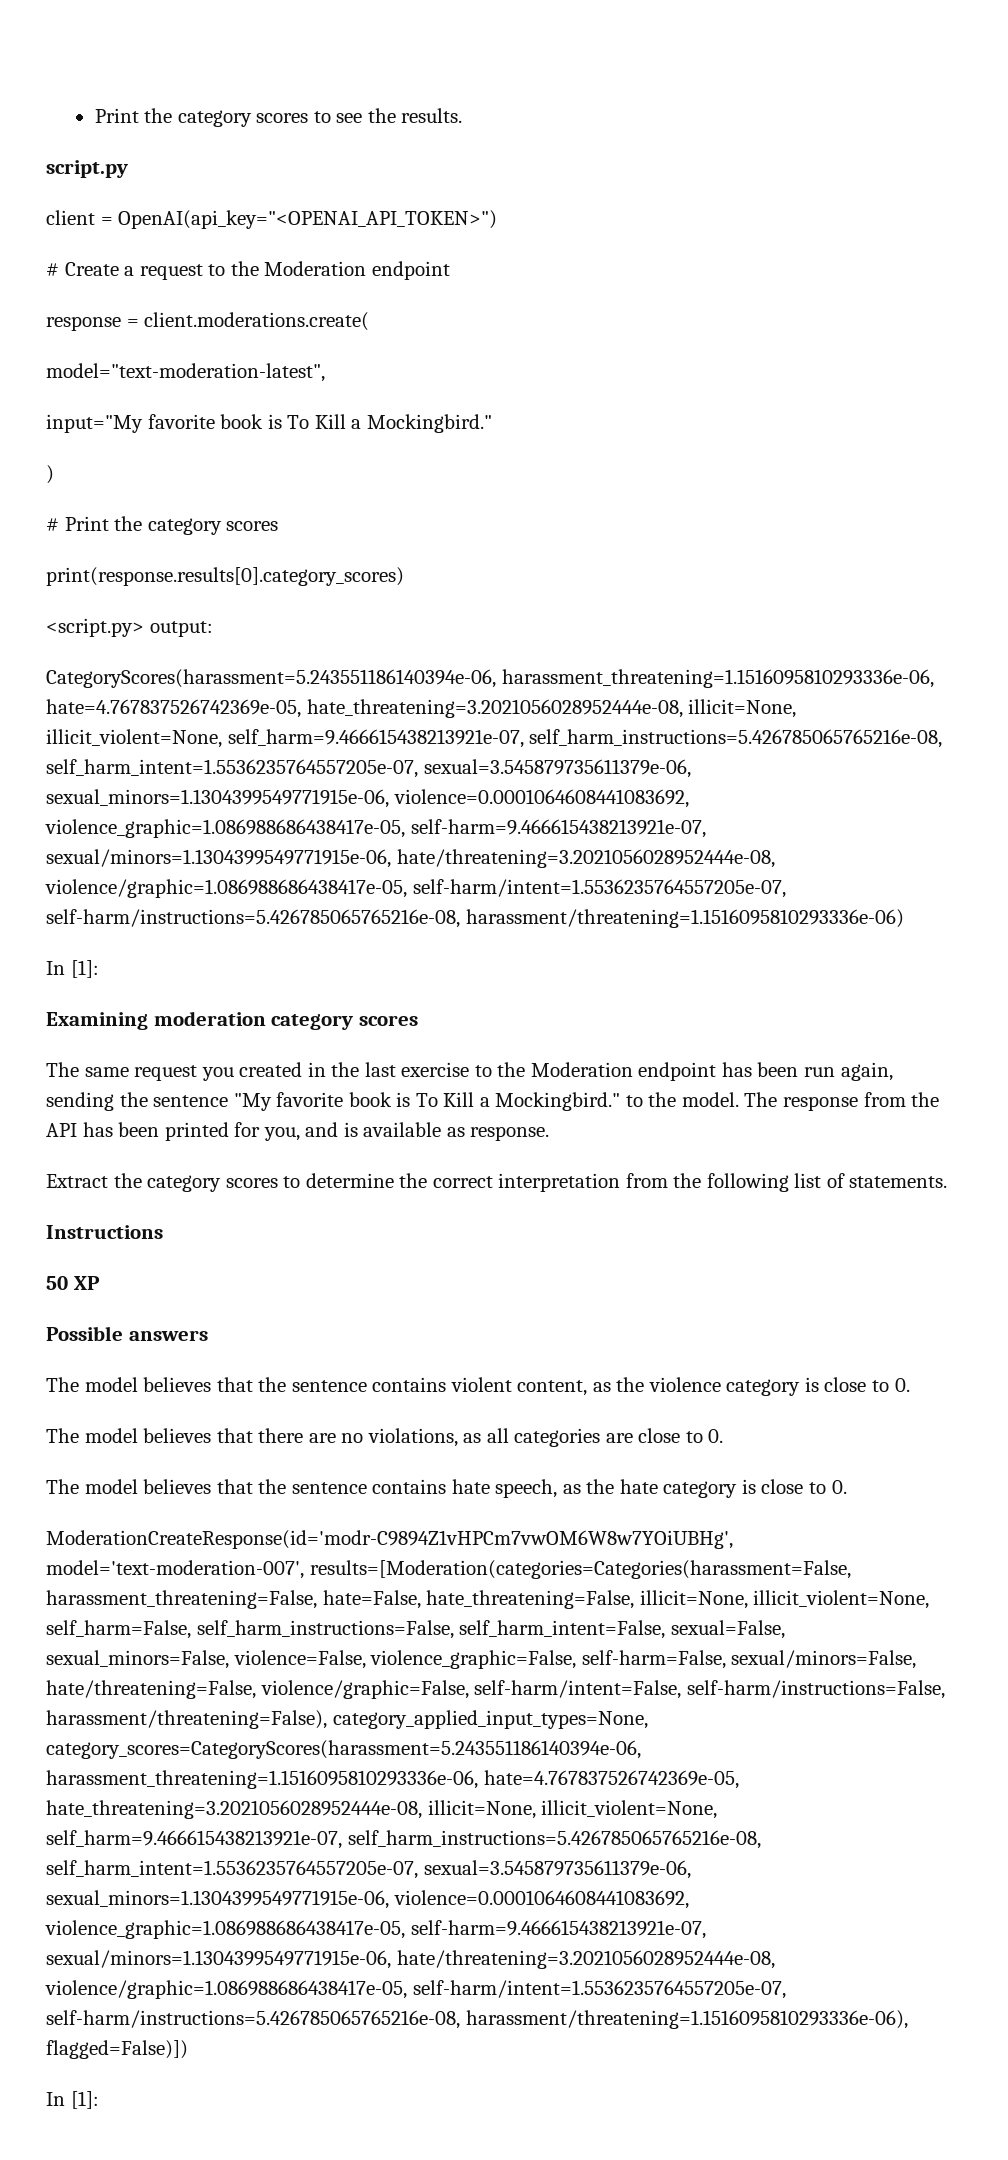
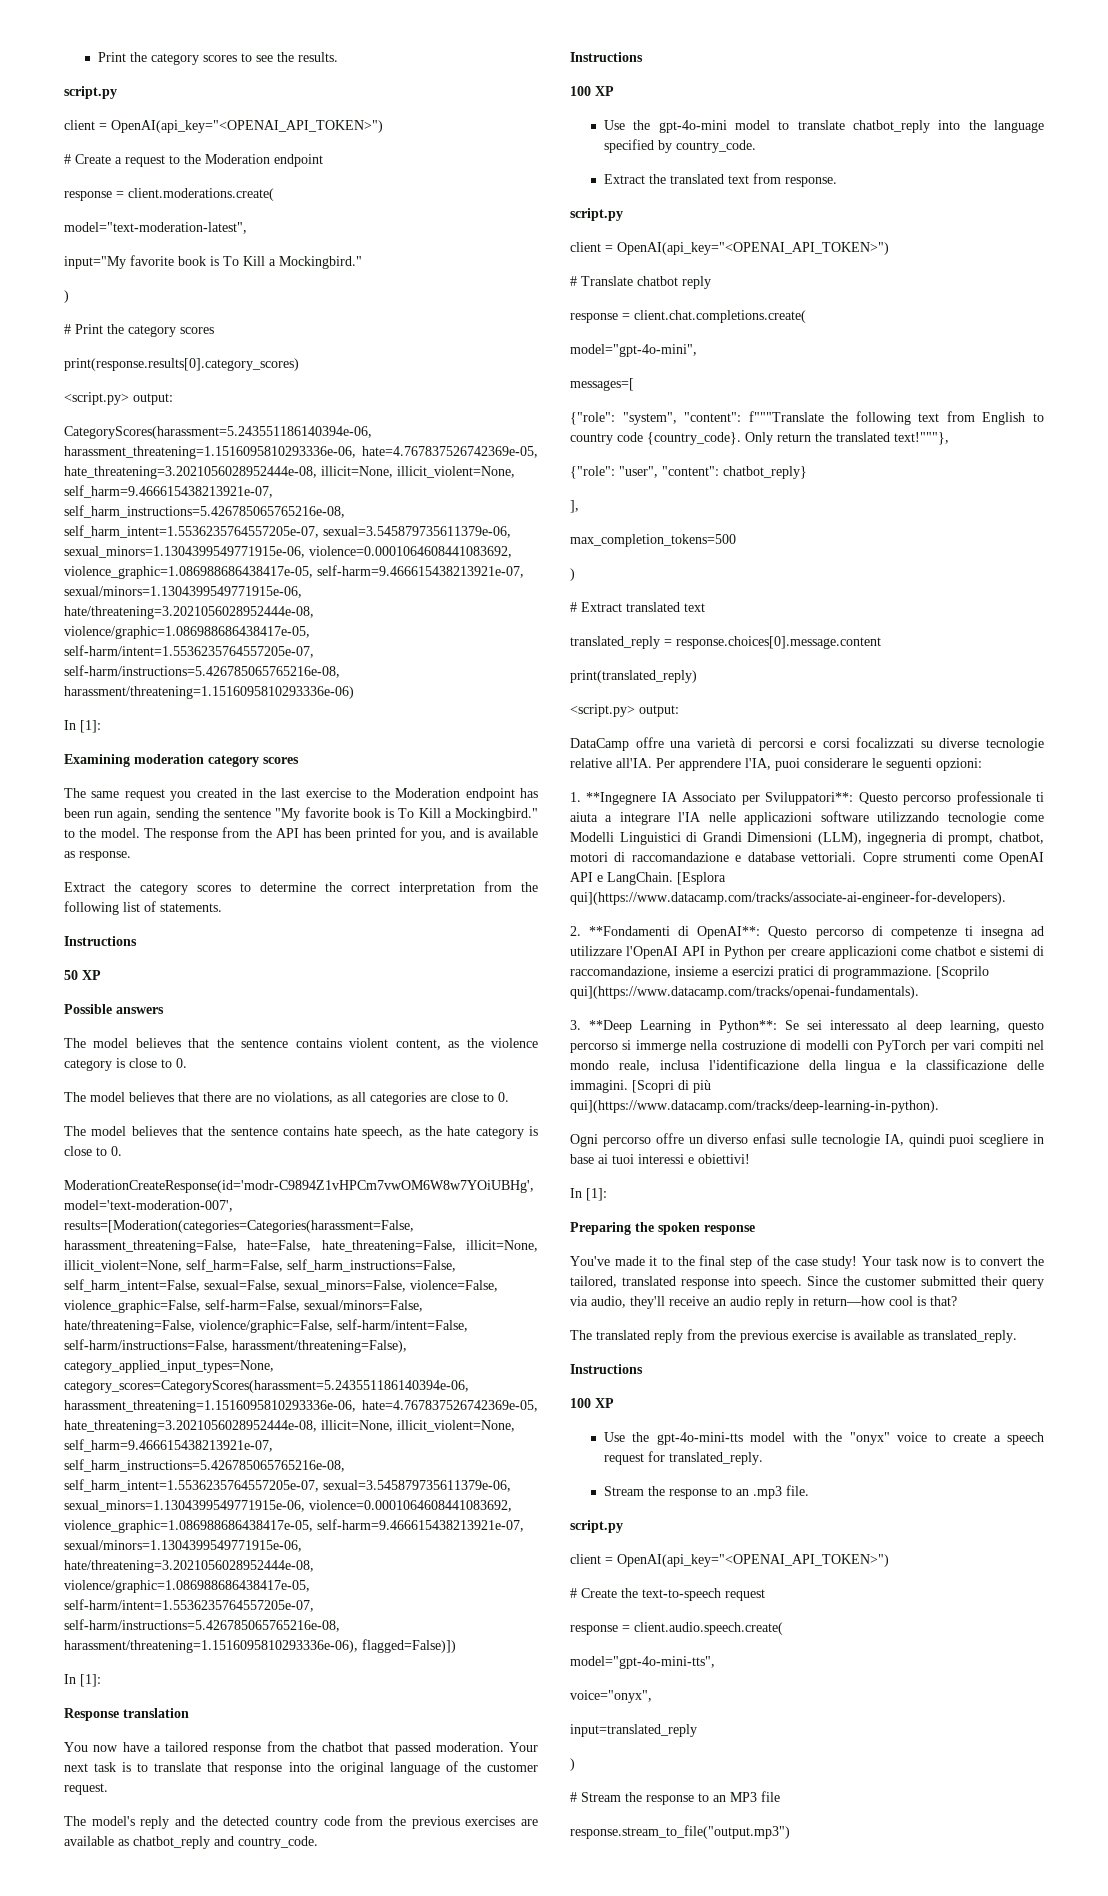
(99, 2100) none -> [64,1708,189,1721] [64,1741,538,1755] [64,1761,538,1775] [64,1783,108,1795] [64,1815,538,1829] [64,1836,318,1849] [570,52,643,62] [570,86,614,96] [603,120,1044,133] [603,139,756,153] [603,173,837,187] [570,208,623,221] [570,242,889,255] [570,276,711,289] [570,310,806,323] [570,344,697,357] [570,378,634,391] [570,411,1044,425] [570,432,949,445] [570,466,807,479] [570,500,579,513] [570,534,736,547] [570,568,575,581] [570,602,705,612] [570,636,881,649] [570,670,697,683] [570,704,679,717] [570,737,1044,751] [570,758,982,771] [570,791,1044,805] [570,811,1044,825] [570,832,1044,845] [570,852,1044,865] [570,872,726,885] [570,891,1006,905] [570,926,1044,939] [570,946,1044,959] [570,966,989,979] [570,985,919,999] [570,1020,1044,1033] [570,1040,1044,1053] [570,1059,1044,1073] [570,1080,711,1093] [570,1100,939,1113] [570,1133,1044,1147] [570,1154,750,1164] [570,1188,607,1201] [570,1222,755,1235] [570,1255,1044,1269] [570,1276,1044,1289] [570,1296,957,1309] [570,1329,1017,1343] [570,1364,643,1374] [570,1398,614,1408] [603,1432,1044,1445] [603,1451,763,1465] [603,1485,809,1499] [570,1520,623,1533] [570,1554,889,1567] [570,1588,765,1601] [570,1622,783,1635] [570,1656,715,1669] [570,1690,652,1703] [570,1724,697,1737] [570,1758,575,1771] [570,1791,780,1805] [570,1825,790,1839] // Response translation // You now have a tailored response from the chatbot that passed moderation. Your next task is to translate that response into the original language of the customer request. // The model's reply and the detected country code from the previous exercises are available as chatbot_reply and country_code. // Instructions // 100 XP // Use the gpt-4o-mini model to translate chatbot_reply into the language specified by country_code. // Extract the translated text from response. // script.py // client = OpenAI(api_key="<OPENAI_API_TOKEN>") // # Translate chatbot reply // response = client.chat.completions.create( // model="gpt-4o-mini", // messages=[ // {"role": "system", "content": f"""Translate the following text from English to country code {country_code}. Only return the translated text!"""}, // {"role": "user", "content": chatbot_reply} // ], // max_completion_tokens=500 // ) // # Extract translated text // translated_reply = response.choices[0].message.content // print(translated_reply) // <script.py> output: // DataCamp offre una varietà di percorsi e corsi focalizzati su diverse tecnologie relative all'IA. Per apprendere l'IA, puoi considerare le seguenti opzioni: // 1. **Ingegnere IA Associato per Sviluppatori**: Questo percorso professionale ti aiuta a integrare l'IA nelle applicazioni software utilizzando tecnologie come Modelli Linguistici di Grandi Dimensioni (LLM), ingegneria di prompt, chatbot, motori di raccomandazione e database vettoriali. Copre strumenti come OpenAI API e LangChain. [Esplora qui](https://www.datacamp.com/tracks/associate-ai-engineer-for-developers). // 2. **Fondamenti di OpenAI**: Questo percorso di competenze ti insegna ad utilizzare l'OpenAI API in Python per creare applicazioni come chatbot e sistemi di raccomandazione, insieme a esercizi pratici di programmazione. [Scoprilo qui](https://www.datacamp.com/tracks/openai-fundamentals). // 3. **Deep Learning in Python**: Se sei interessato al deep learning, questo percorso si immerge nella costruzione di modelli con PyTorch per vari compiti nel mondo reale, inclusa l'identificazione della lingua e la classificazione delle immagini. [Scopri di più qui](https://www.datacamp.com/tracks/deep-learning-in-python). // Ogni percorso offre un diverso enfasi sulle tecnologie IA, quindi puoi scegliere in base ai tuoi interessi e obiettivi! // In [1]: // Preparing the spoken response // You've made it to the final step of the case study! Your task now is to convert the tailored, translated response into speech. Since the customer submitted their query via audio, they'll receive an audio reply in return—how cool is that? // The translated reply from the previous exercise is available as translated_reply. // Instructions // 100 XP // Use the gpt-4o-mini-tts model with the "onyx" voice to create a speech request for translated_reply. // Stream the response to an .mp3 file. // script.py // client = OpenAI(api_key="<OPENAI_API_TOKEN>") // # Create the text-to-speech request // response = client.audio.speech.create( // model="gpt-4o-mini-tts", // voice="onyx", // input=translated_reply // ) // # Stream the response to an MP3 file // response.stream_to_file("output.mp3")

